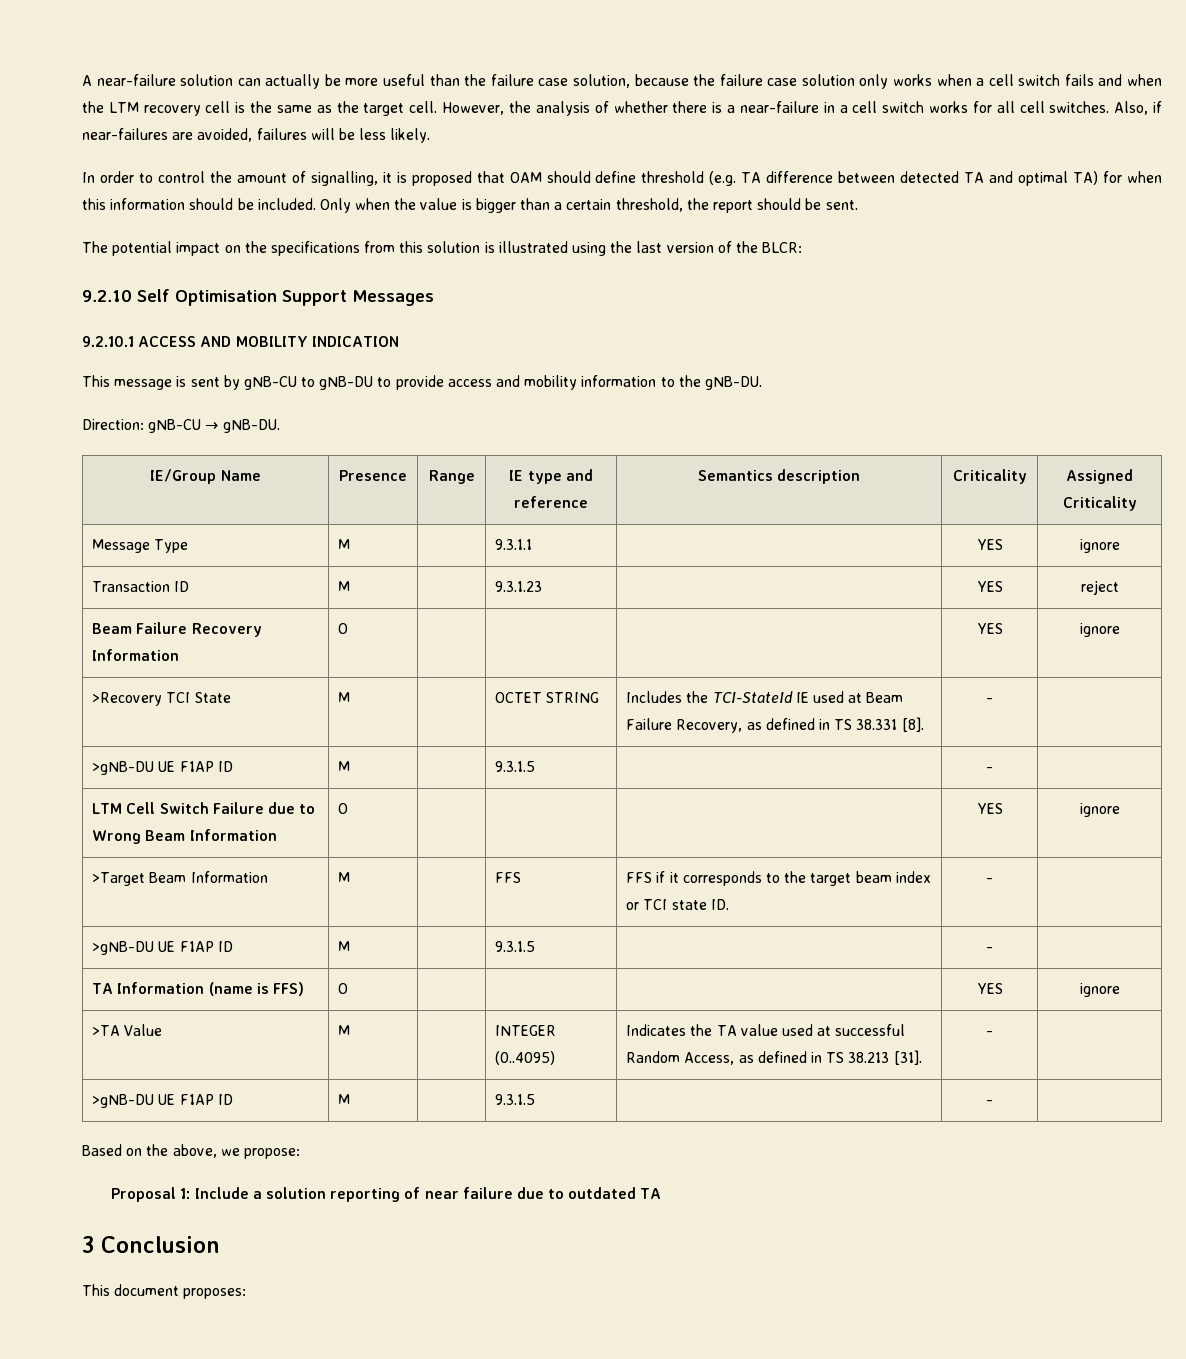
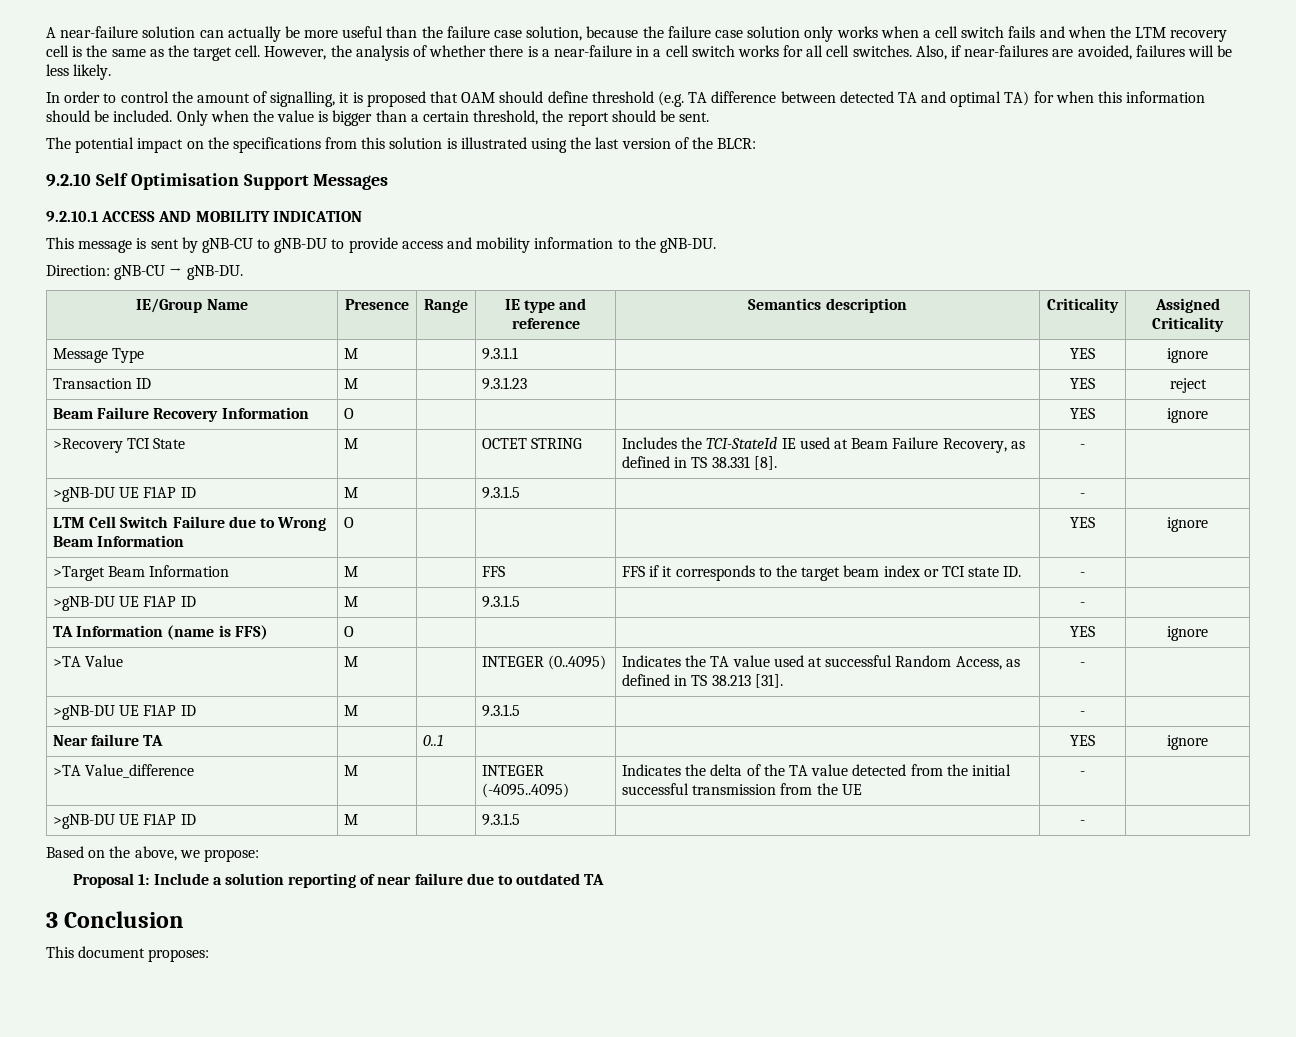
(993, 1102) none -> [53,734,164,746] [423,734,444,746] [1070,735,1095,746] [1167,735,1209,750] [53,764,195,778] [344,765,359,776] [482,765,545,776] [482,783,570,798] [622,764,1011,776] [622,783,862,795] [1080,771,1086,776] [53,813,196,829] [344,814,359,825] [482,813,521,826] [1080,820,1086,825] // Near failure TA | | 0..1 | | | YES | ignore // >TA Value_difference | M | | INTEGER (-4095..4095) | Indicates the delta of the TA value detected from the initial successful transmission from the UE | - | // >gNB-DU UE F1AP ID | M | | 9.3.1.5 | | - |

